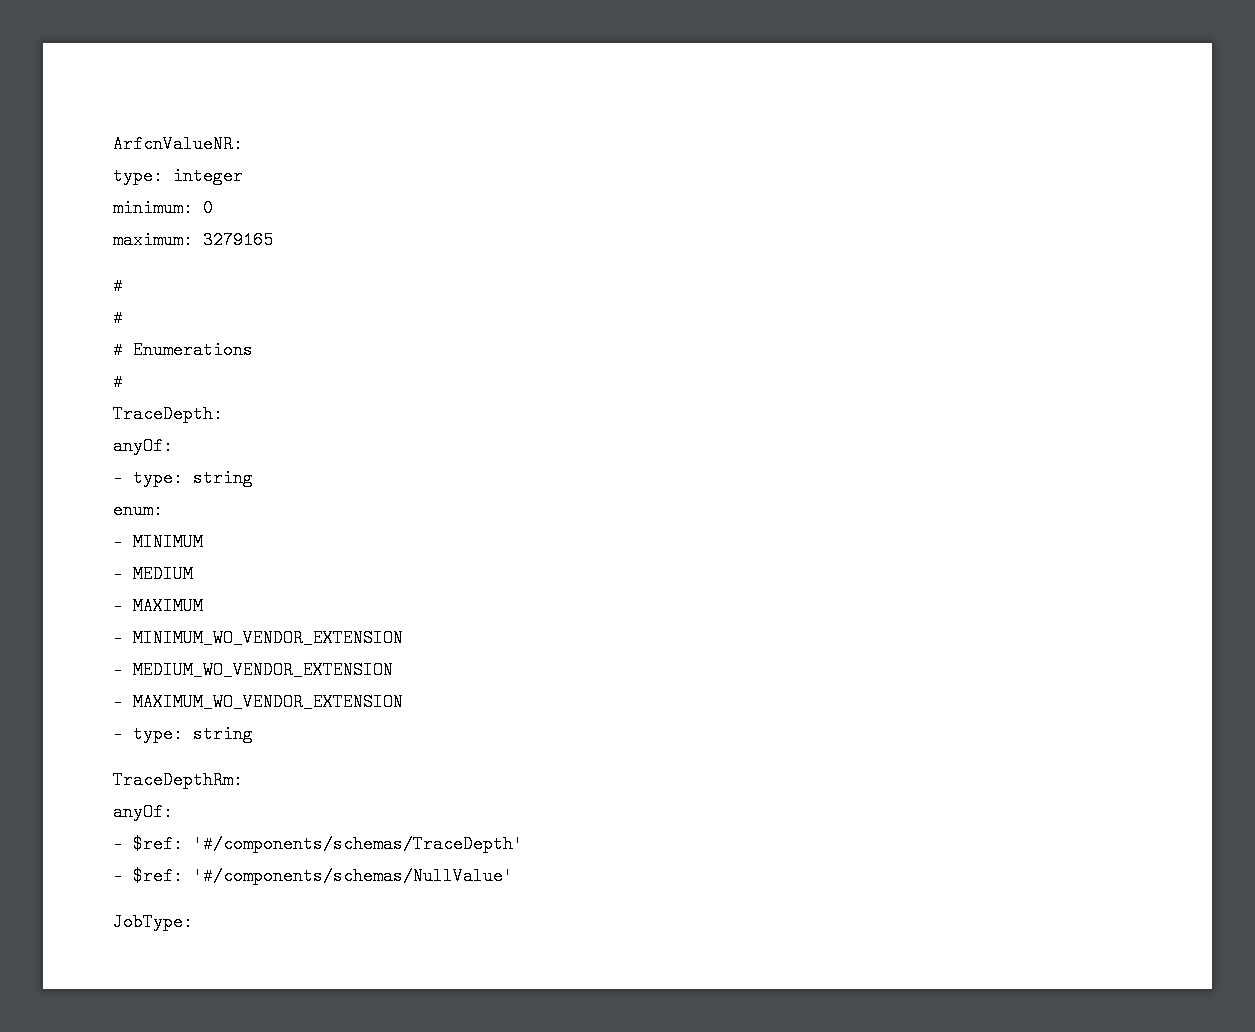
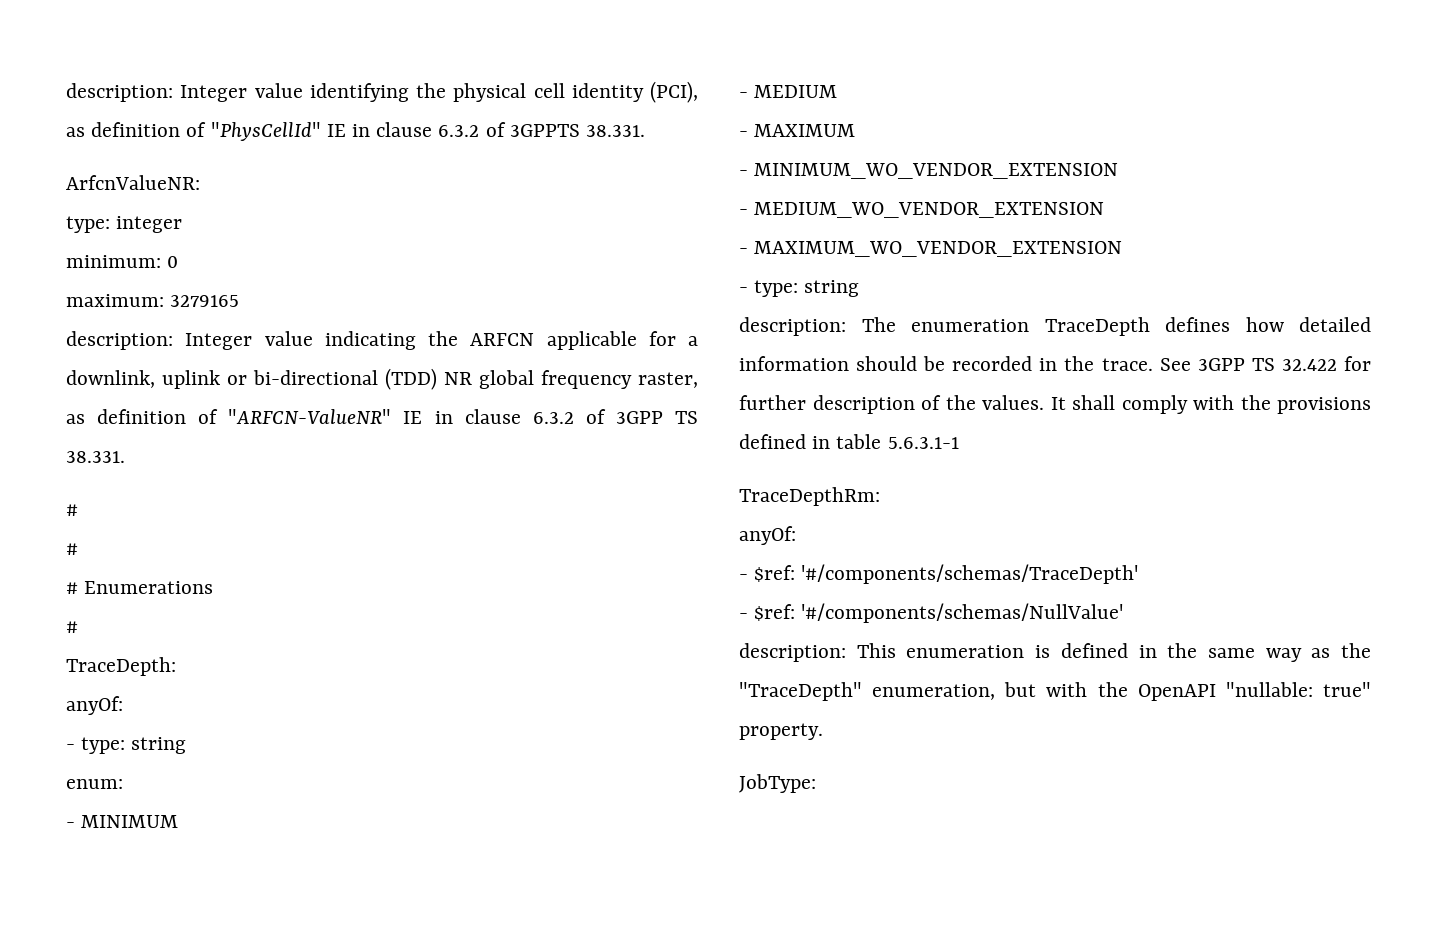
(113, 144) none -> [66,81,698,103] [66,122,646,141] description: Integer value identifying the physical cell identity (PCI), as definition of "PhysCellId" IE in clause 6.3.2 of 3GPPTS 38.331. //
(273, 240) none -> [66,331,698,350] [66,368,698,390] [66,409,699,424] [66,451,125,463] // description: Integer value indicating the ARFCN applicable for a downlink, uplink or bi-directional (TDD) NR global frequency raster, as definition of "ARFCN-ValueNR" IE in clause 6.3.2 of 3GPP TS 38.331.
(253, 734) none -> [739,317,1371,336] [739,356,1371,371] [739,395,1371,414] [739,434,959,449] // description: The enumeration TraceDepth defines how detailed information should be recorded in the trace. See 3GPP TS 32.422 for further description of the values. It shall comply with the provisions defined in table 5.6.3.1-1
(513, 876) none -> [739,643,1371,662] [739,682,1371,701] [739,723,823,740] // description: This enumeration is defined in the same way as the "TraceDepth" enumeration, but with the OpenAPI "nullable: true" property.

